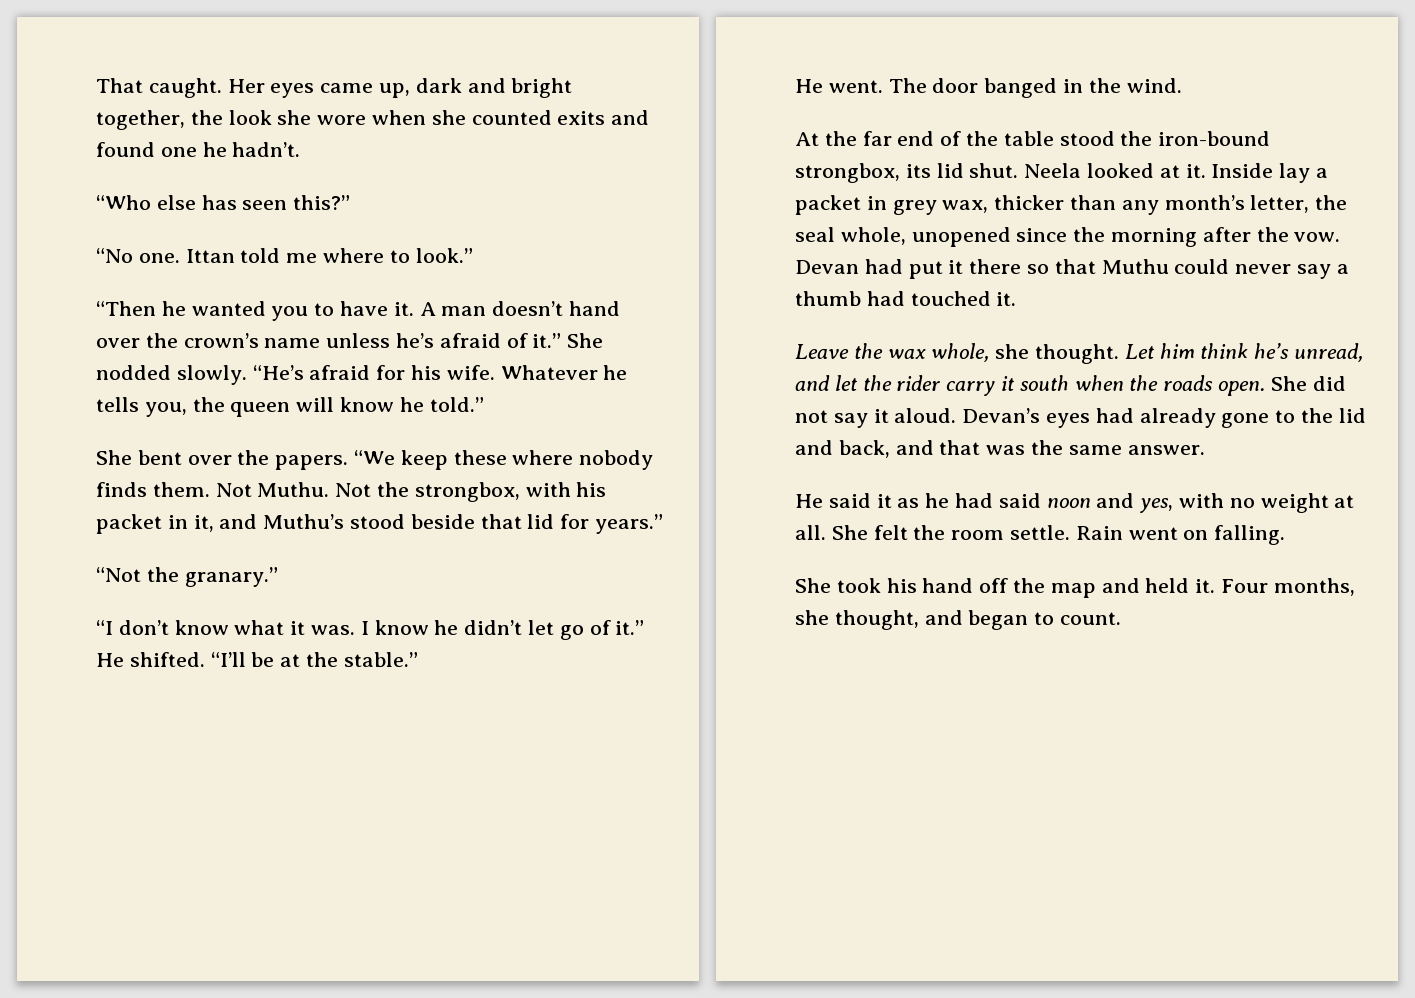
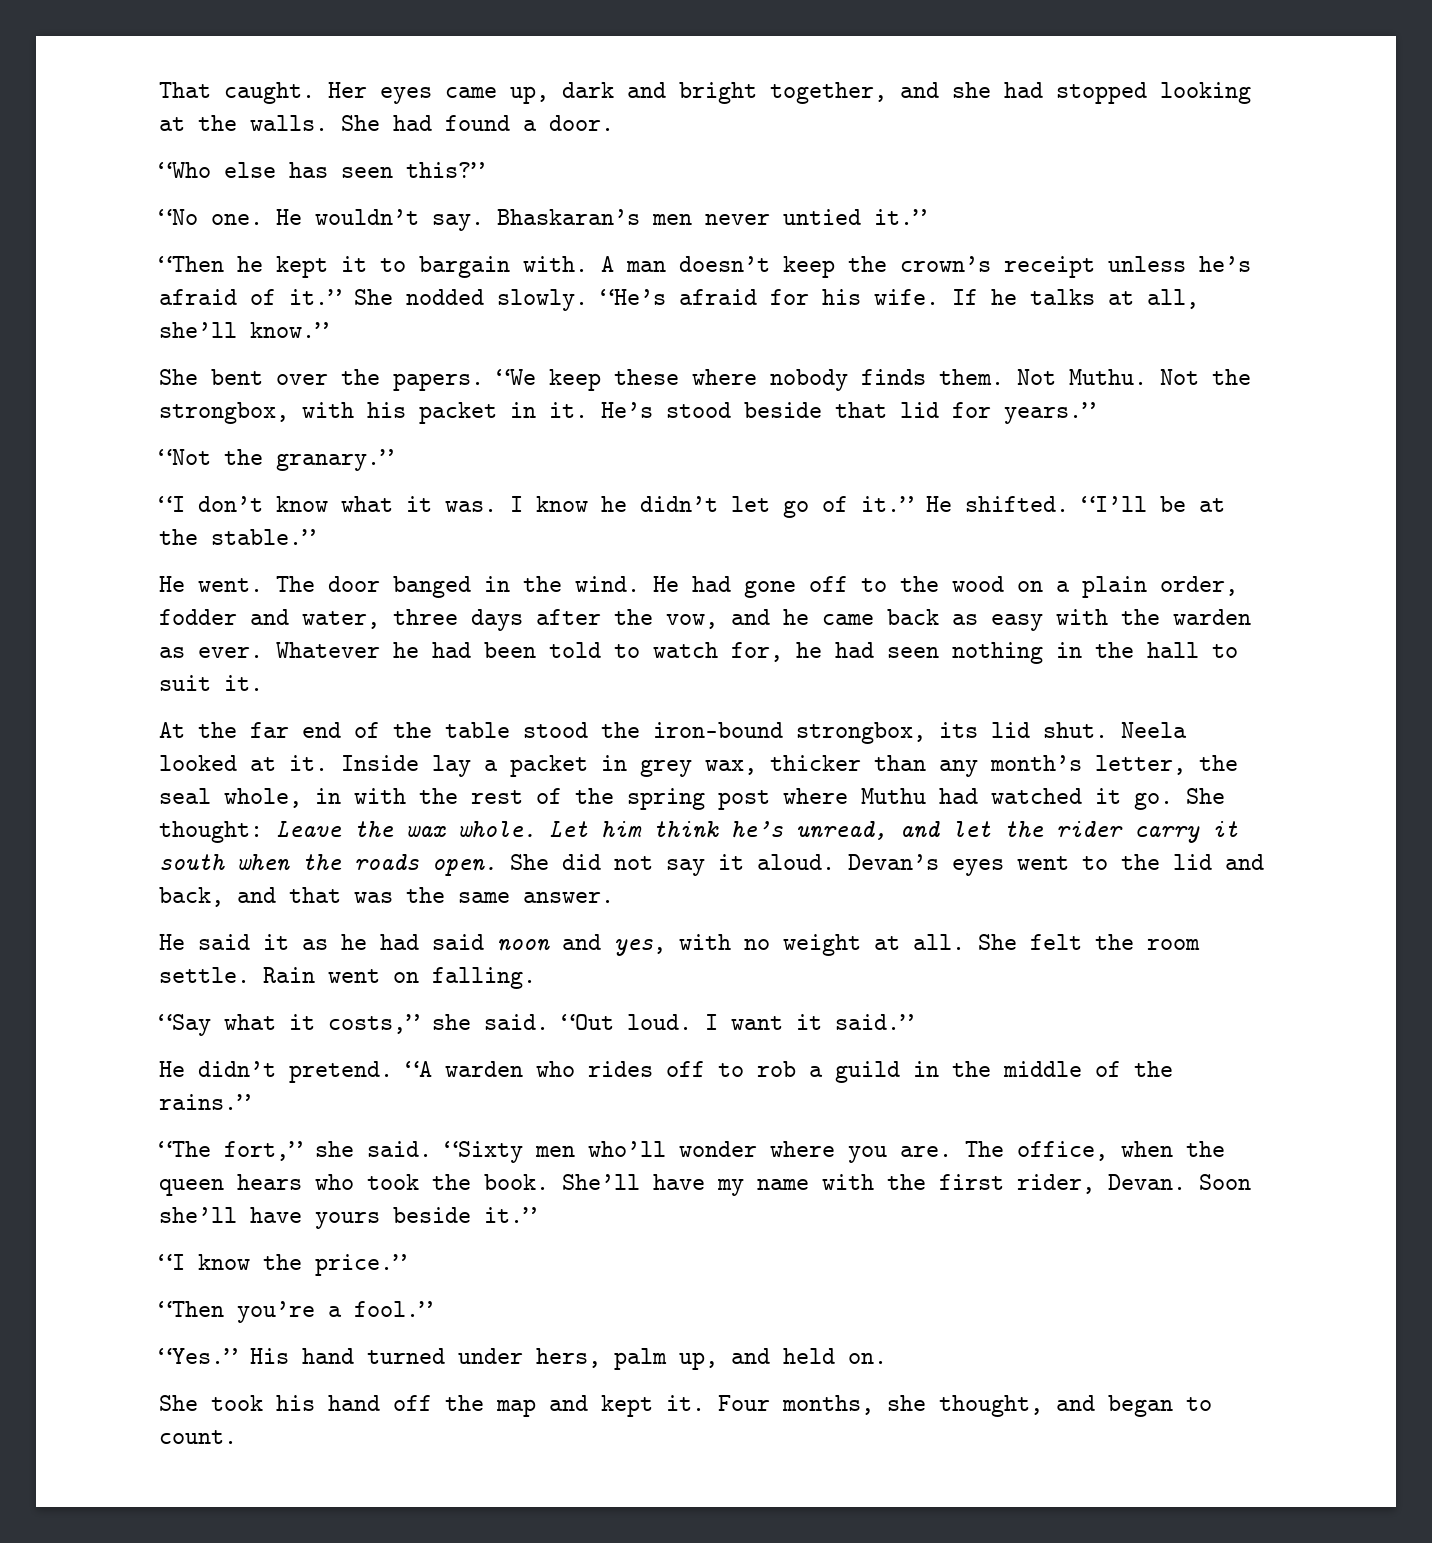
[190,110,650,125] [96,142,301,157] the look she wore when she counted exits and found one he hadn’t. -> [900,82,1251,104] [159,115,614,131] and she had stopped looking at the walls. She had found a door.
[185,248,473,263] [96,301,414,321] Ittan told me where to look.” // “Then he wanted you to have it. -> [276,209,926,231] [159,256,588,278] He wouldn’t say. Bhaskaran’s men never untied it.” // “Then he kept it to bargain with.
[569,301,621,316] [96,338,140,348] hand over -> [783,256,835,278] keep
[264,338,321,348] name -> [1004,256,1095,278] receipt
[500,365,628,380] [96,397,484,417] Whatever he tells you, the queen will know he told.” -> [952,289,1199,309] [159,322,328,338] If he talks at all, she’ll know.”
[193,514,345,532] it, and Muthu’s -> [549,402,653,418] it. He’s
(1182, 85) none -> [653,576,1238,598] [159,609,1251,631] [159,642,1238,664] [159,675,263,691] He had gone off to the wood on a plain order, fodder and water, three days after the vow, and he came back as easy with the warden as ever. Whatever he had been told to watch for, he had seen nothing in the hall to suit it.
[911,227,1341,247] [795,259,1349,279] [795,291,1017,306] [795,343,1120,364] unopened since the morning after the vow. Devan had put it there so that Muthu could never say a thumb had touched it. // Leave the wax whole, she thought. -> [315,788,1225,810] [159,821,536,843] in with the rest of the spring post where Muthu had watched it go. She thought: Leave the wax whole.
[1095,408,1270,428] had already gone -> [1017,856,1069,870] went
(1286, 535) none -> [159,1014,913,1036] [159,1061,1173,1083] [159,1094,250,1110] [159,1141,1225,1163] [159,1174,1251,1196] [159,1207,536,1229] [159,1254,406,1276] [159,1301,432,1323] [159,1348,887,1370] // “Say what it costs,” she said. “Out loud. I want it said.” // He didn’t pretend. “A warden who rides off to rob a guild in the middle of the rains.” // “The fort,” she said. “Sixty men who’ll wonder where you are. The office, when the queen hears who took the book. She’ll have my name with the first rider, Devan. Soon she’ll have yours beside it.” // “I know the price.” // “Then you’re a fool.” // “Yes.” His hand turned under hers, palm up, and held on.
[1145,578,1190,593] held -> [601,1395,653,1417] kept

